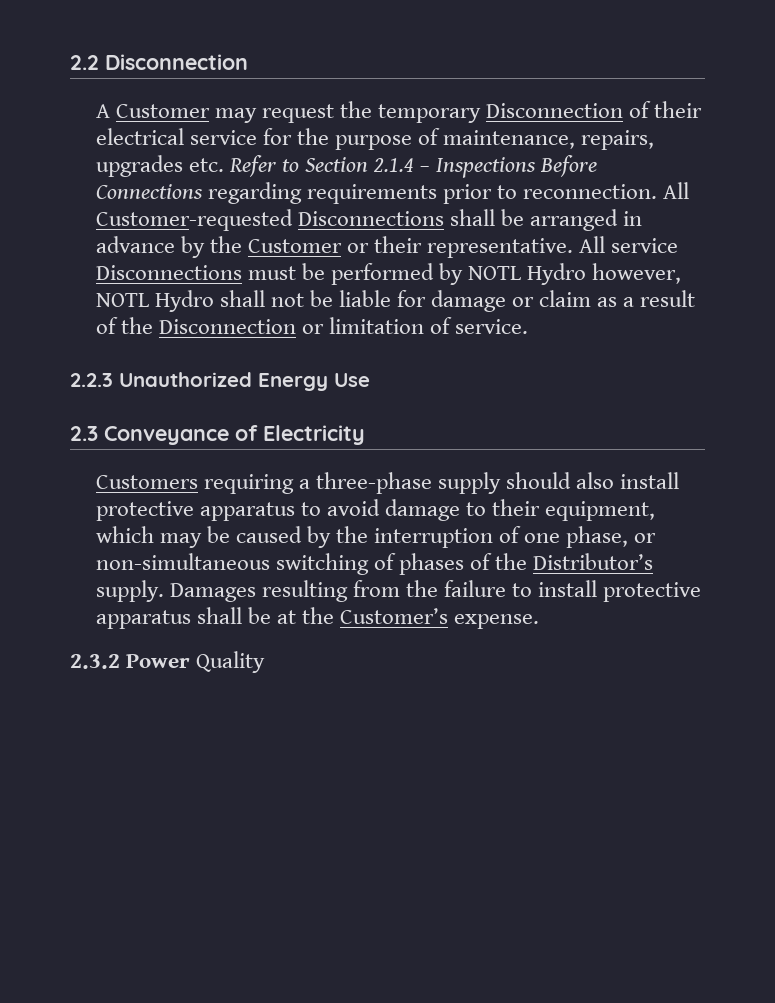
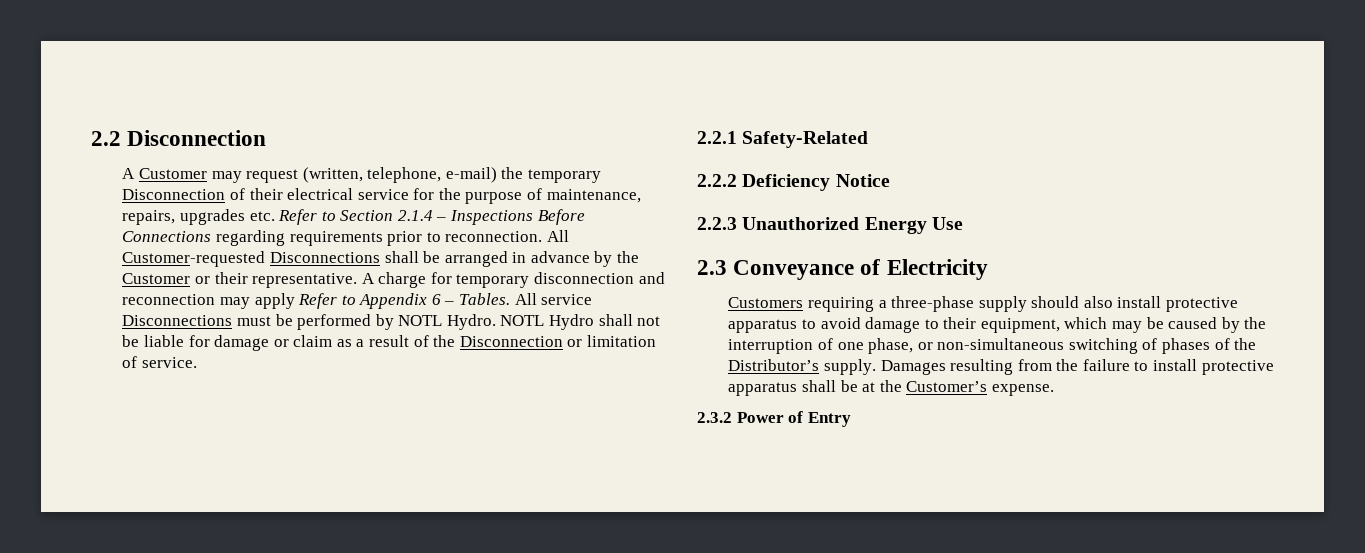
(334, 113) none -> [302,167,497,183] (written, telephone, e-mail)
(573, 248) none -> [361,272,665,288] [122,293,511,309] A charge for temporary disconnection and reconnection may apply Refer to Appendix 6 – Tables.
[526,263,682,285] Hydro however, -> [446,314,496,330] Hydro.
(528, 326) none -> [697,131,869,148] [697,174,890,191] // 2.2.1 Safety-Related // 2.2.2 Deficiency Notice
[196,651,266,673] Quality -> [788,411,851,427] of Entry

